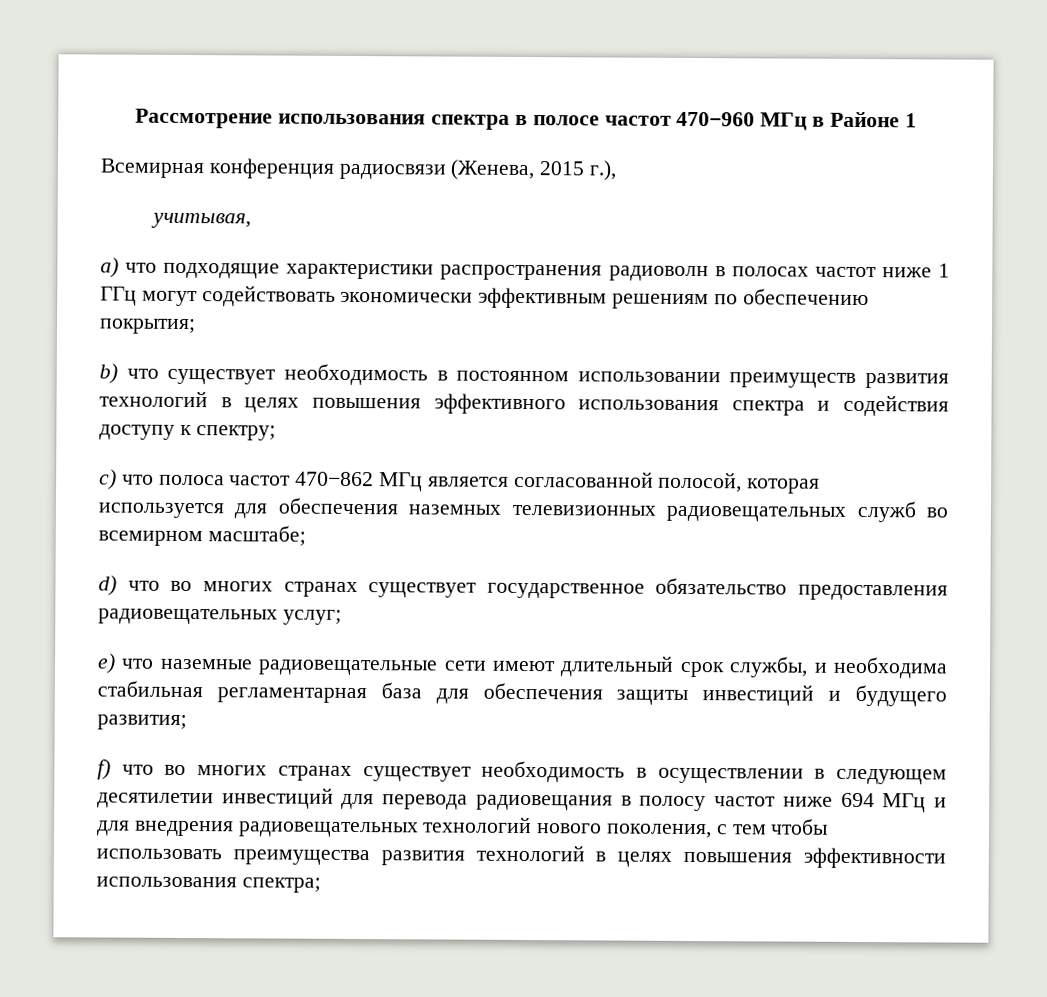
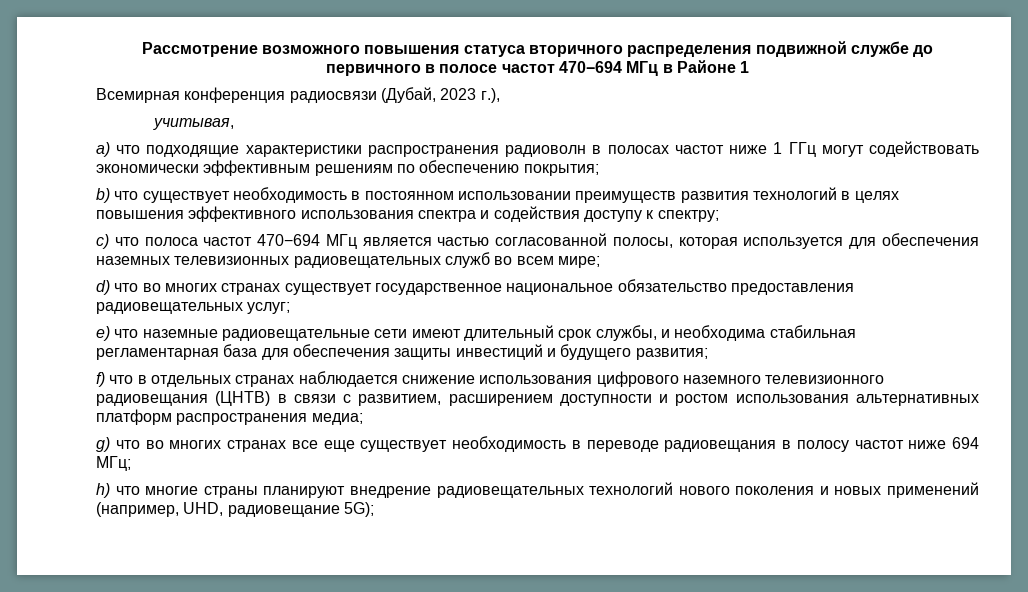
[278,113,511,130] использования спектра -> [262,41,934,57] [325,64,421,76] возможного повышения статуса вторичного распределения подвижной службе до первичного
[676,111,756,127] 470−960 -> [559,61,622,73] 470−694
[450,159,586,181] (Женева, 2015 -> [380,87,477,103] (Дубай, 2023
[295,471,375,487] 470−862 -> [257,234,321,246] 470−694
[513,470,743,493] согласованной полосой, -> [437,233,673,248] частью согласованной полосы,
[98,525,306,547] всемирном масштабе; -> [516,256,600,268] всем мире;
(645, 590) none -> [506,283,614,295] национальное
[164,760,948,785] [97,787,469,810] во многих странах существует необходимость в осуществлении в следующем десятилетии инвестиций для перевода -> [137,371,885,387] [96,391,979,406] [96,409,363,425] [96,436,659,452] в отдельных странах наблюдается снижение использования цифрового наземного телевизионного радиовещания (ЦНТВ) в связи с развитием, расширением доступности и ростом использования альтернативных платформ распространения медиа; // g) что во многих странах все еще существует необходимость в переводе
[882,793,948,813] [96,816,829,839] [96,844,946,869] [96,876,321,893] МГц и для внедрения радиовещательных технологий нового поколения, с тем чтобы использовать преимущества развития технологий в целях повышения эффективности использования спектра; -> [96,456,131,471] [96,482,980,498] [96,502,374,517] МГц; // h) что многие страны планируют внедрение радиовещательных технологий нового поколения и новых применений (например, UHD, радиовещание 5G);

